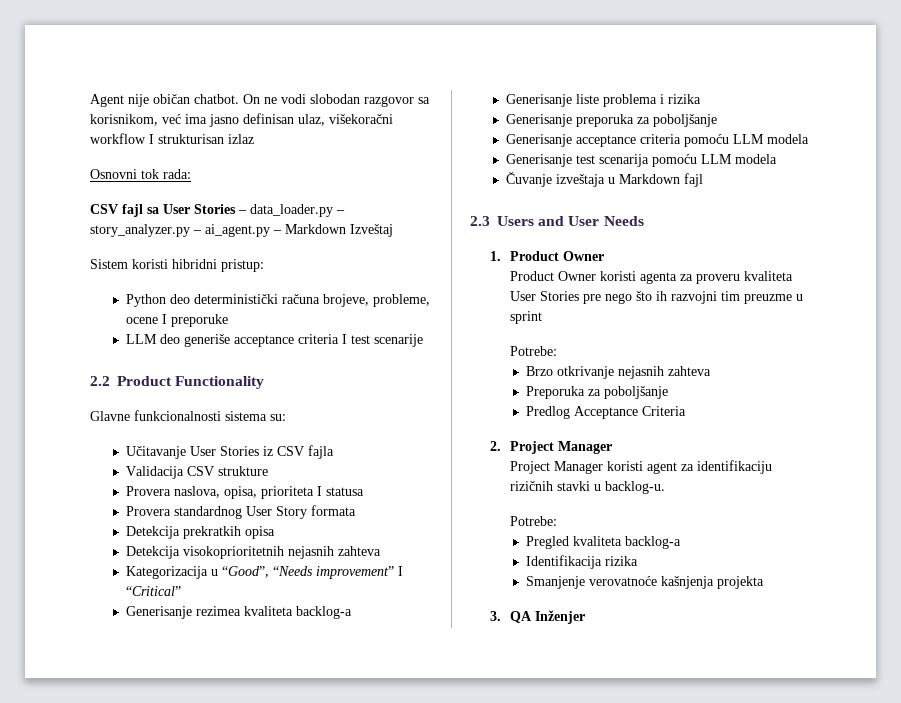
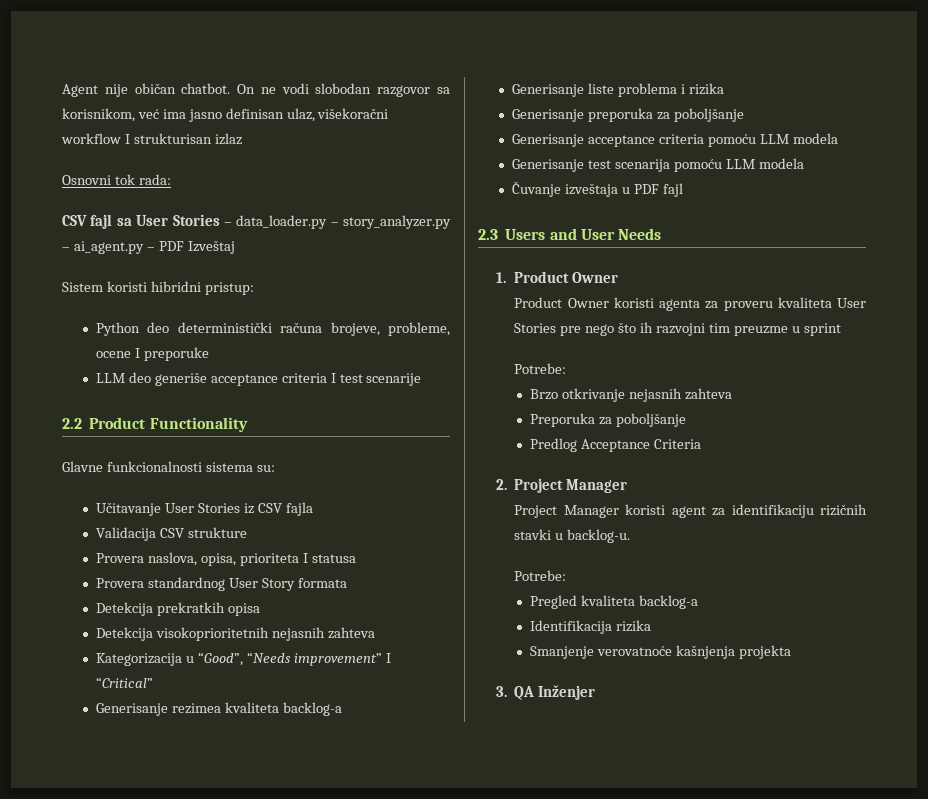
[285,224,346,234] Markdown -> [158,241,184,251] PDF
[618,174,680,184] Markdown -> [633,184,659,194] PDF

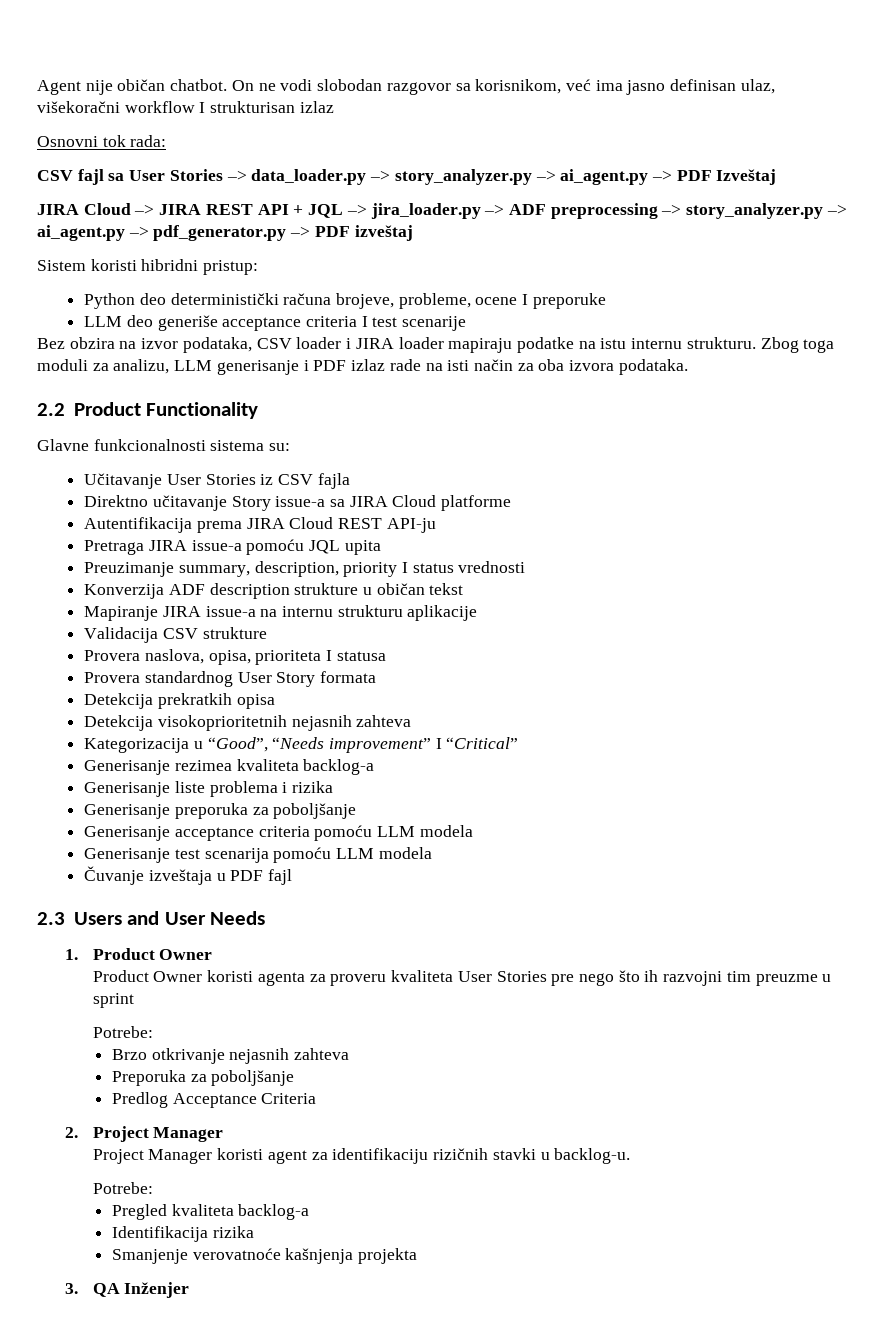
[223,215,451,229] [62,240,235,254] – data_loader.py – story_analyzer.py – ai_agent.py – PDF Izveštaj -> [226,169,777,185] [37,203,847,219] [37,225,413,241] –> data_loader.py –> story_analyzer.py –> ai_agent.py –> PDF Izveštaj // JIRA Cloud –> JIRA REST API + JQL –> jira_loader.py –> ADF preprocessing –> story_analyzer.py –> ai_agent.py –> pdf_generator.py –> PDF izveštaj
(422, 379) none -> [37,337,835,353] [37,359,688,375] // Bez obzira na izvor podataka, CSV loader i JIRA loader mapiraju podatke na istu internu strukturu. Zbog toga moduli za analizu, LLM generisanje i PDF izlaz rade na isti način za oba izvora podataka.
(313, 509) none -> [84,495,512,511] [84,517,436,533] [84,539,381,555] [84,561,526,577] [84,583,464,599] [84,605,478,621] // Direktno učitavanje Story issue-a sa JIRA Cloud platforme // Autentifikacija prema JIRA Cloud REST API-ju // Pretraga JIRA issue-a pomoću JQL upita // Preuzimanje summary, description, priority I status vrednosti // Konverzija ADF description strukture u običan tekst // Mapiranje JIRA issue-a na internu strukturu aplikacije

